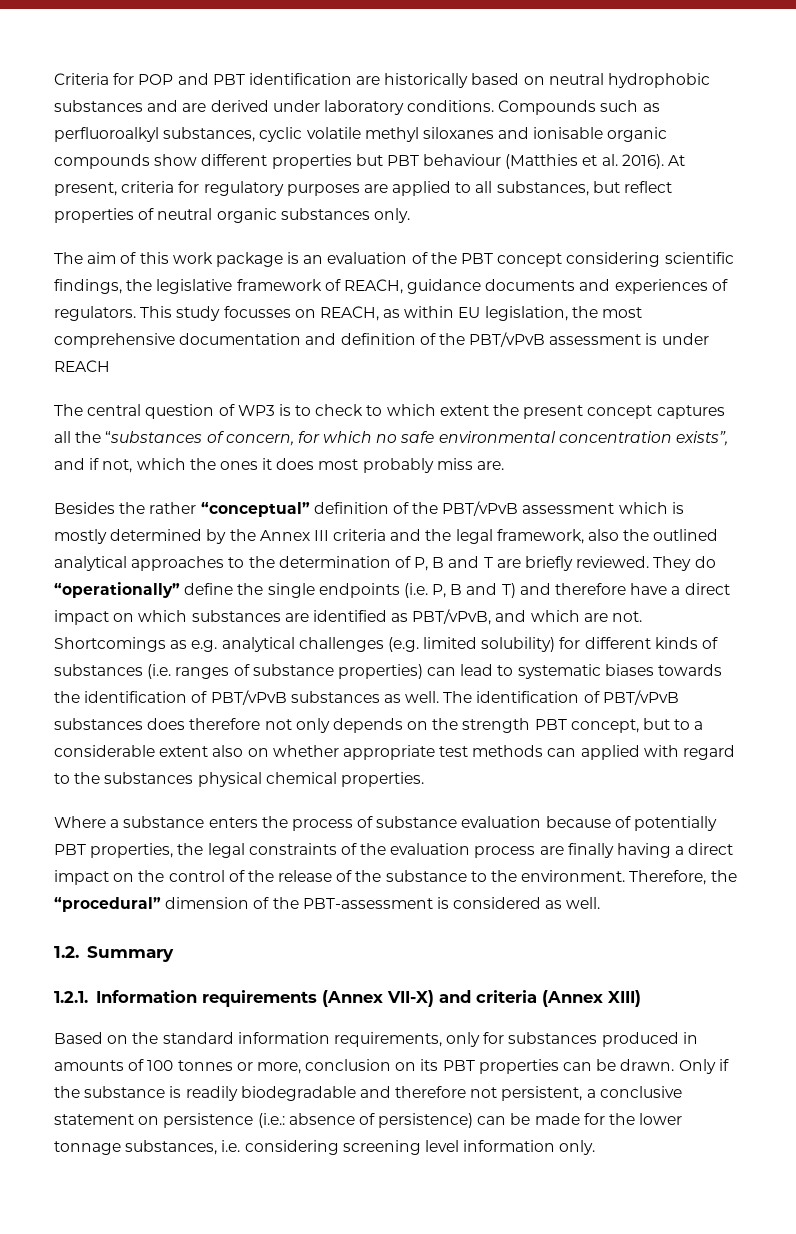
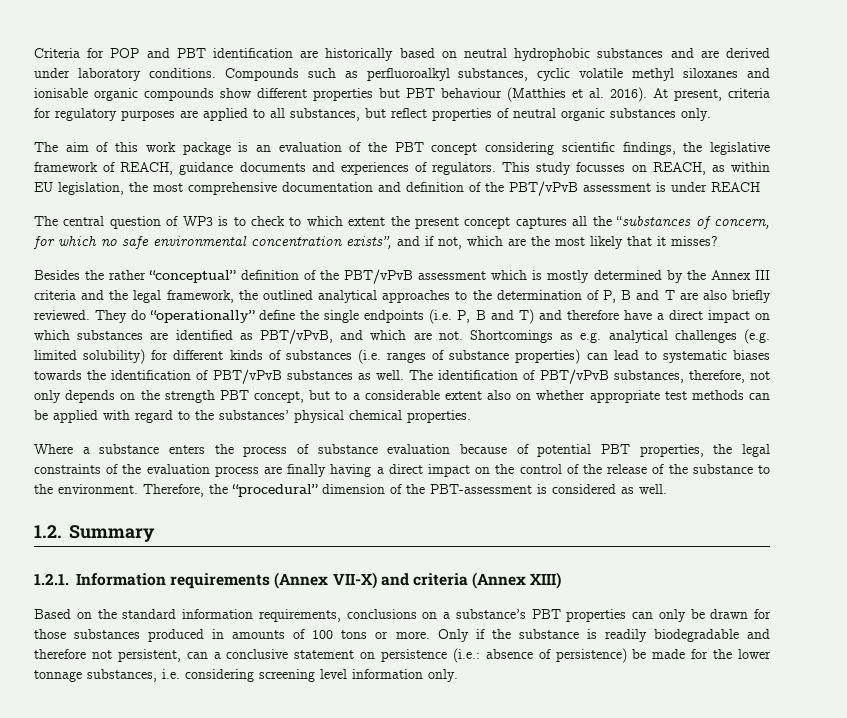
[189,458,505,473] the ones it does most probably miss are. -> [508,236,718,249] are the most likely that it misses?
[588,529,620,541] also -> (234, 296) none
(521, 563) none -> [702,290,727,300] also
[54,718,261,730] substances does therefore -> [613,370,745,383] substances, therefore,
(577, 752) none -> [34,410,48,420] be
[104,772,194,784] substances -> [219,410,289,420] substances’
[634,816,718,831] potentially -> [537,444,592,457] potential
[446,1032,505,1047] only for -> [346,609,771,622] [34,629,66,639] conclusions on a substance’s PBT properties can only be drawn for those
[177,1059,675,1074] tonnes or more, conclusion on its PBT properties can be drawn. -> [341,630,430,639] tons or more.
(583, 1093) none -> [186,652,208,659] can
[477,1116,507,1125] can -> (627, 655) none

